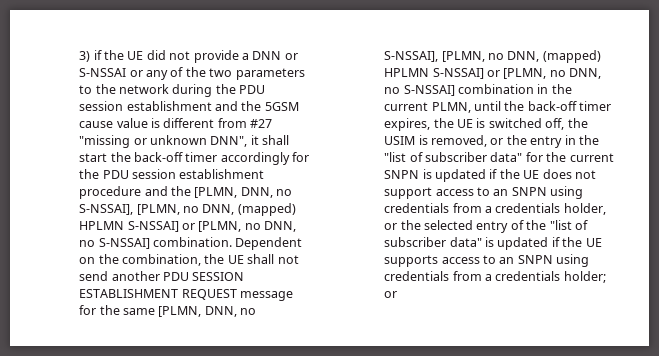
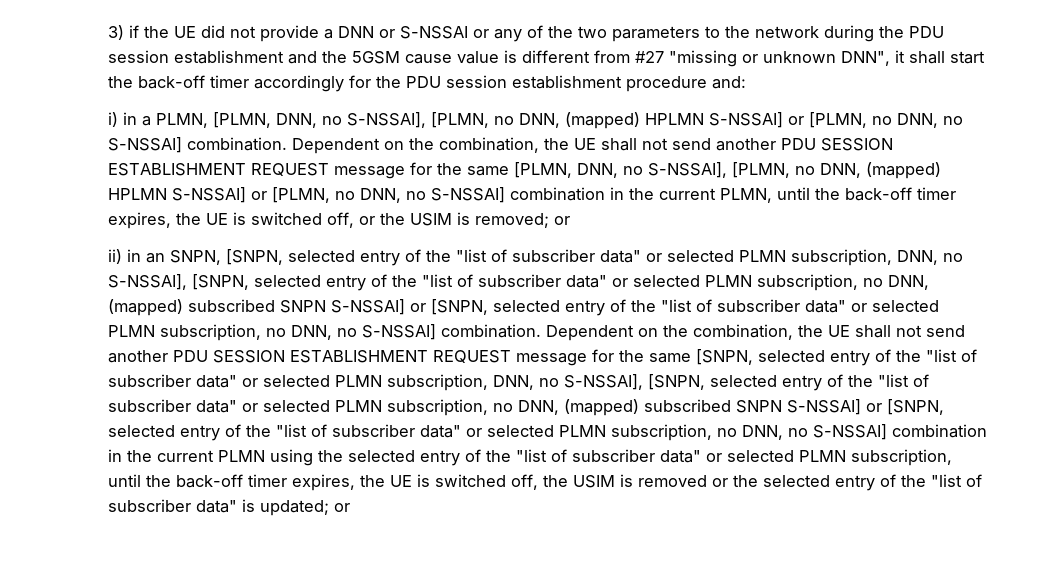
[144,186,192,196] and the -> [711,76,746,89] [107,112,208,128] and: // i) in a PLMN,
[567,118,588,128] [384,135,599,148] [384,152,614,162] [384,169,596,182] [384,186,584,199] [384,203,606,215] the USIM is removed, or the entry in the "list of subscriber data" for the current SNPN is updated if the UE does not support access to an SNPN using credentials from a credentials holder, -> [358,212,570,228] [107,249,963,266] [107,274,929,291] [107,299,939,316] [107,324,965,341] [107,349,977,366] [107,374,929,391] [107,399,944,416] [107,424,987,441] [107,449,952,466] [107,474,707,491] or the USIM is removed; or // ii) in an SNPN, [SNPN, selected entry of the "list of subscriber data" or selected PLMN subscription, DNN, no S-NSSAI], [SNPN, selected entry of the "list of subscriber data" or selected PLMN subscription, no DNN, (mapped) subscribed SNPN S-NSSAI] or [SNPN, selected entry of the "list of subscriber data" or selected PLMN subscription, no DNN, no S-NSSAI] combination. Dependent on the combination, the UE shall not send another PDU SESSION ESTABLISHMENT REQUEST message for the same [SNPN, selected entry of the "list of subscriber data" or selected PLMN subscription, DNN, no S-NSSAI], [SNPN, selected entry of the "list of subscriber data" or selected PLMN subscription, no DNN, (mapped) subscribed SNPN S-NSSAI] or [SNPN, selected entry of the "list of subscriber data" or selected PLMN subscription, no DNN, no S-NSSAI] combination in the current PLMN using the selected entry of the "list of subscriber data" or selected PLMN subscription, until the back-off timer expires, the UE is switched off, the USIM is removed
[497,237,602,250] [384,254,590,267] [384,271,606,283] updated if the UE supports access to an SNPN using credentials from a credentials holder; -> [259,500,329,516] updated;

